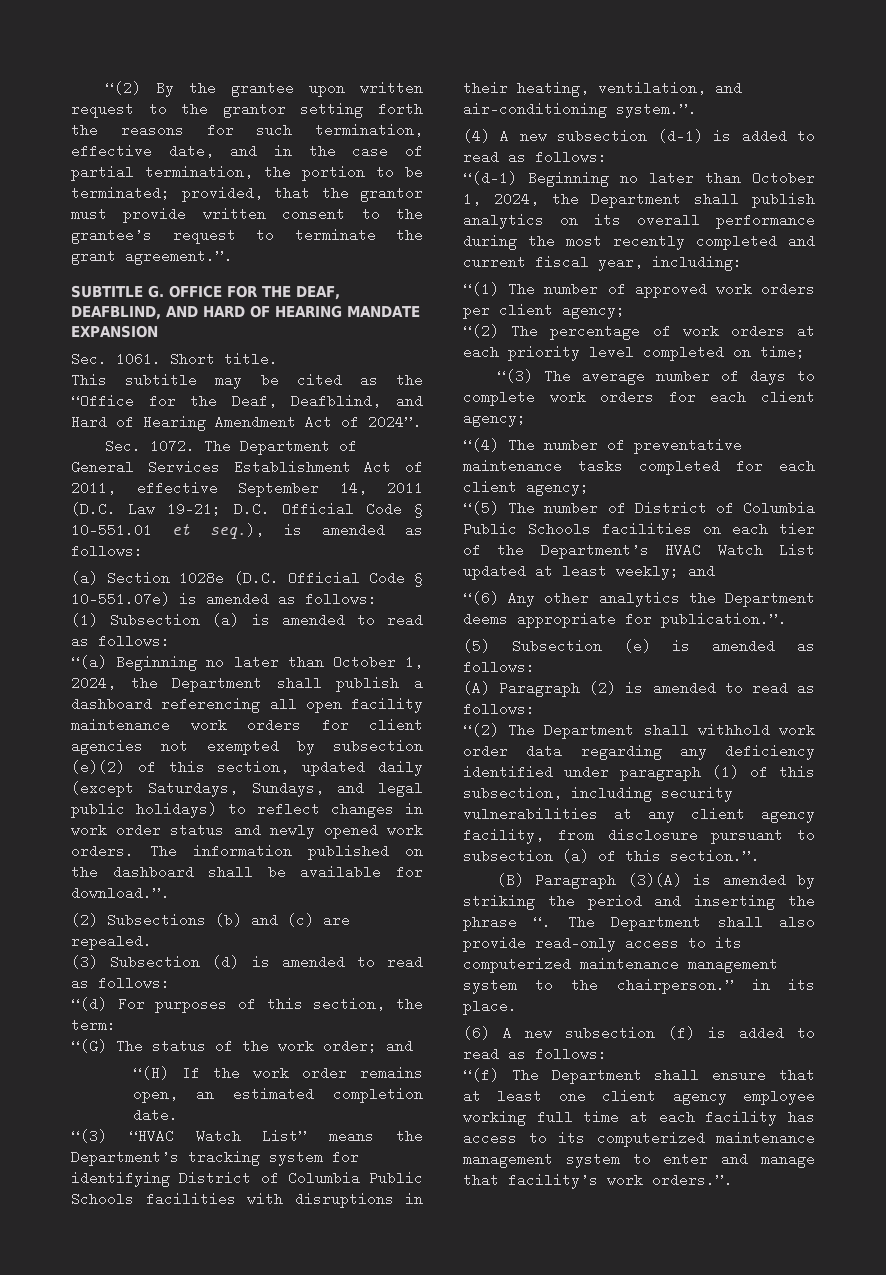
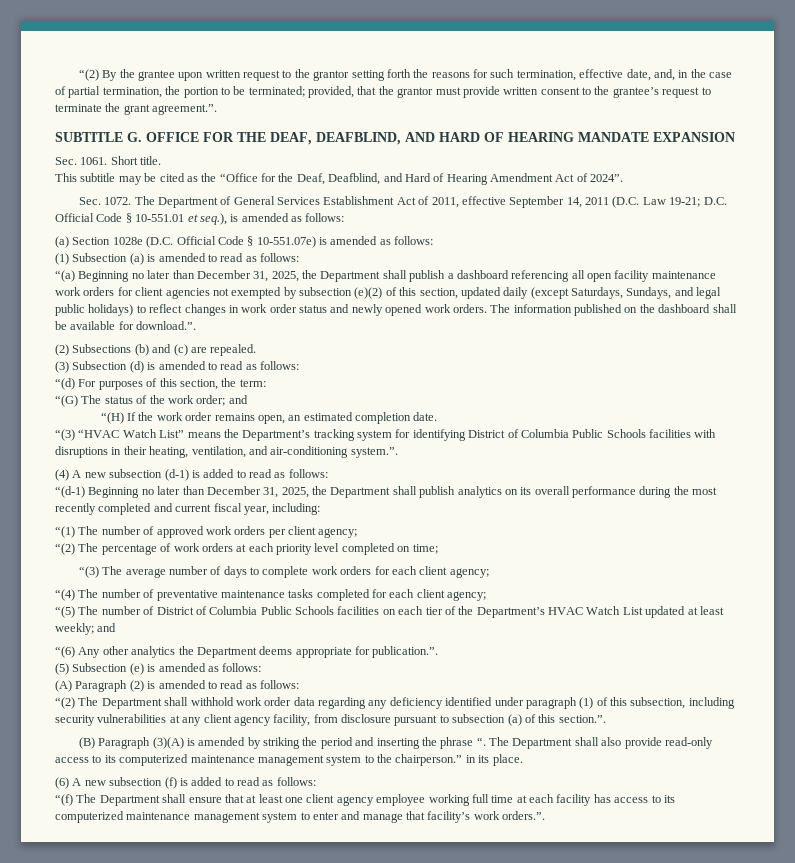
[230,144,258,158] and -> [653,69,675,81] and,
[332,655,423,669] [71,676,116,690] October 1, 2024, -> [196,270,299,282] December 31, 2025,
[752,171,815,185] [463,192,539,206] October 1, 2024, -> [206,486,309,498] December 31, 2025,

